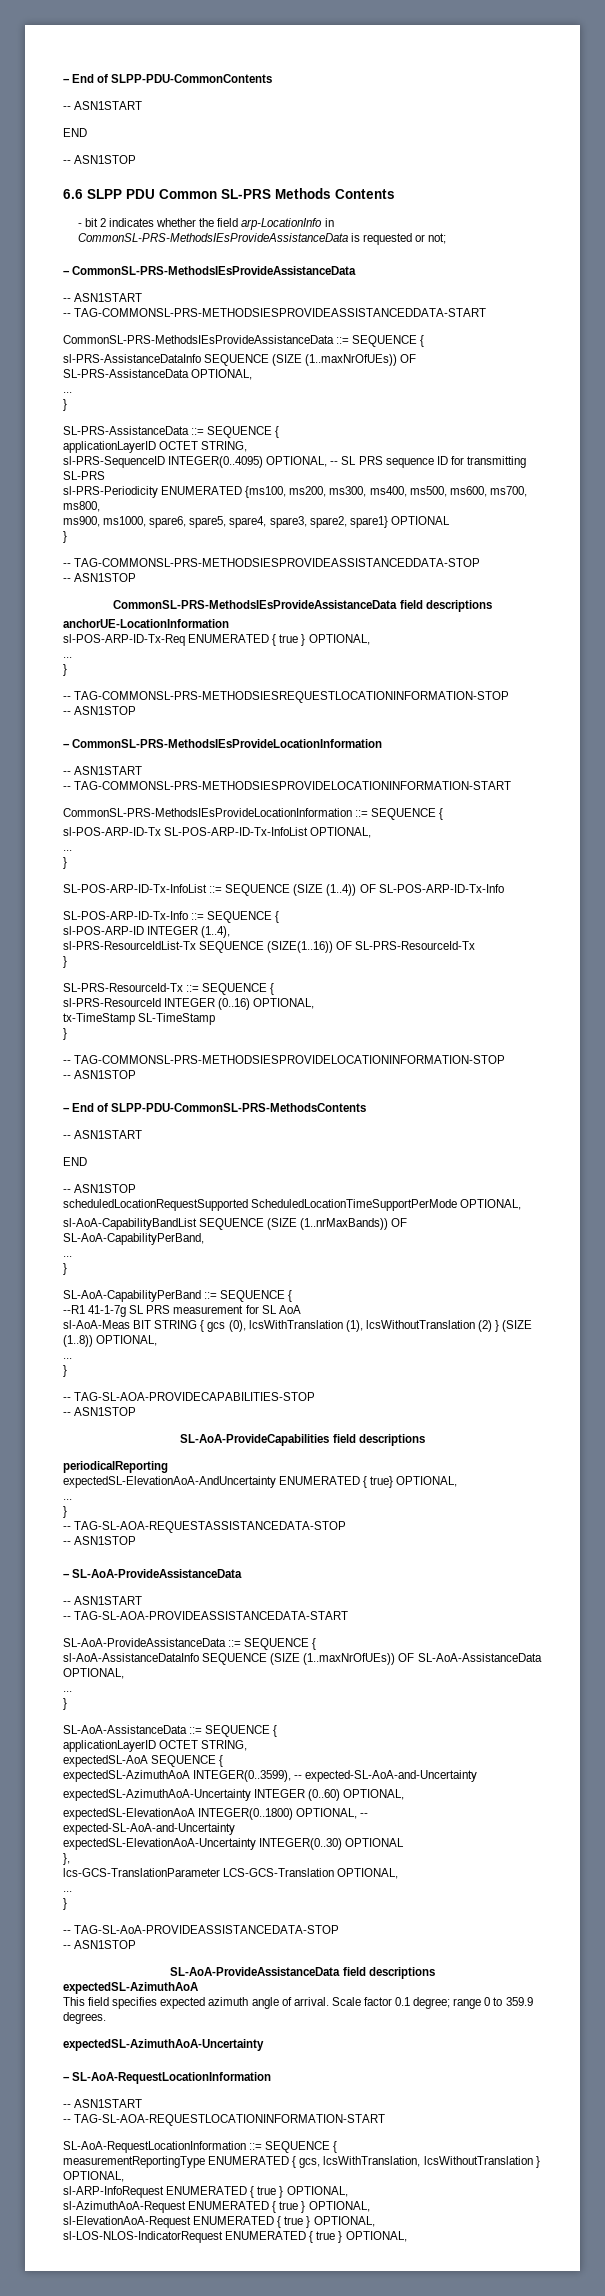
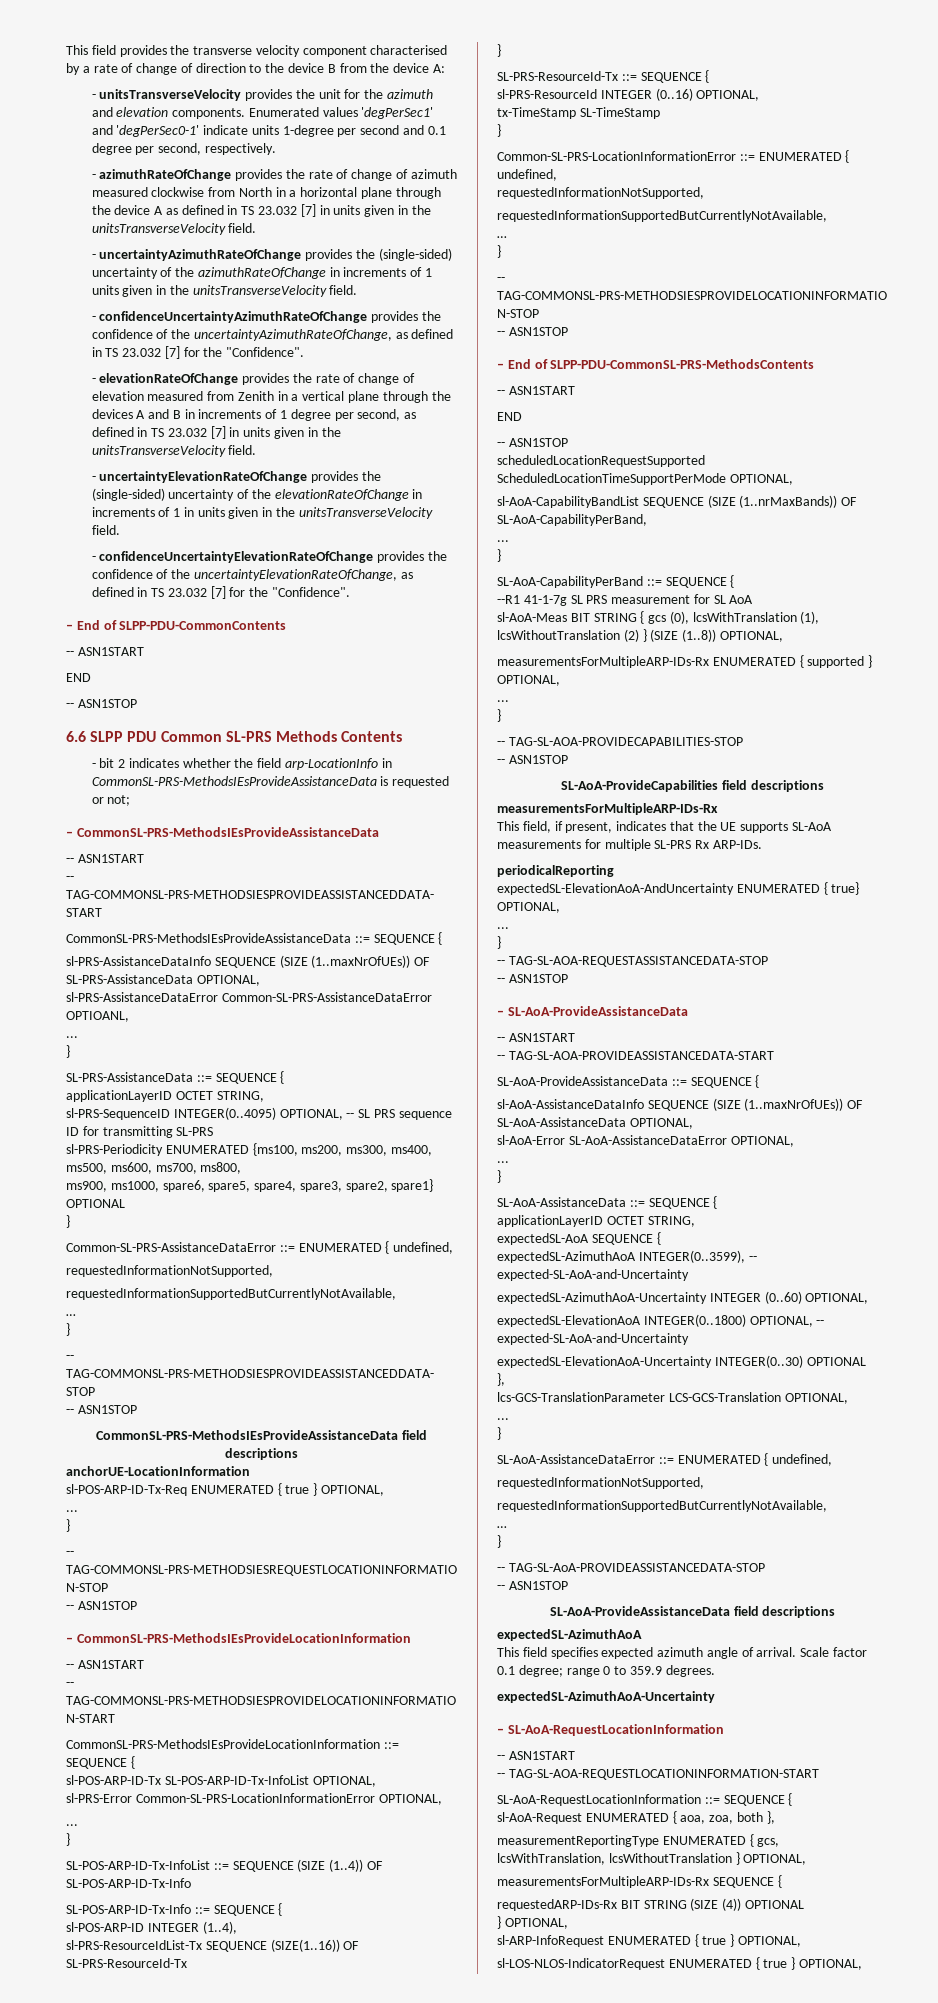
(63, 80) none -> [66,45,448,57] [66,63,445,75] [91,89,433,101] [91,107,434,119] [91,125,446,137] [91,143,276,155] [91,169,457,181] [91,187,441,199] [91,204,431,217] [91,223,257,235] [91,248,452,261] [91,267,432,279] [91,285,358,297] [91,311,441,323] [91,329,454,341] [91,346,305,359] [91,373,415,385] [91,391,451,403] [91,409,417,421] [91,426,341,439] [91,445,257,457] [91,471,381,483] [91,488,423,501] [91,507,433,519] [91,525,120,535] [91,551,447,563] [91,569,413,581] [91,586,350,599] This field provides the transverse velocity component characterised by a rate of change of direction to the device B from the device A: // - unitsTransverseVelocity provides the unit for the azimuth and elevation components. Enumerated values 'degPerSec1' and 'degPerSec0-1' indicate units 1-degree per second and 0.1 degree per second, respectively. // - azimuthRateOfChange provides the rate of change of azimuth measured clockwise from North in a horizontal plane through the device A as defined in TS 23.032 [7] in units given in the unitsTransverseVelocity field. // - uncertaintyAzimuthRateOfChange provides the (single-sided) uncertainty of the azimuthRateOfChange in increments of 1 units given in the unitsTransverseVelocity field. // - confidenceUncertaintyAzimuthRateOfChange provides the confidence of the uncertaintyAzimuthRateOfChange, as defined in TS 23.032 [7] for the "Confidence". // - elevationRateOfChange provides the rate of change of elevation measured from Zenith in a vertical plane through the devices A and B in increments of 1 degree per second, as defined in TS 23.032 [7] in units given in the unitsTransverseVelocity field. // - uncertaintyElevationRateOfChange provides the (single-sided) uncertainty of the elevationRateOfChange in increments of 1 in units given in the unitsTransverseVelocity field. // - confidenceUncertaintyElevationRateOfChange provides the confidence of the uncertaintyElevationRateOfChange, as defined in TS 23.032 [7] for the "Confidence". //
(253, 374) none -> [66,992,432,1002] [66,1011,129,1022] // sl-PRS-AssistanceDataError Common-SL-PRS-AssistanceDataError OPTIOANL,
(67, 537) none -> [66,1241,454,1254] [66,1265,273,1277] [66,1288,396,1300] [66,1314,76,1316] [66,1323,70,1336] // Common-SL-PRS-AssistanceDataError ::= ENUMERATED { undefined, // requestedInformationNotSupported, // requestedInformationSupportedButCurrentlyNotAvailable, // … // }
(372, 832) none -> [66,1793,442,1805] // sl-PRS-Error Common-SL-PRS-LocationInformationError OPTIONAL,
(67, 1034) none -> [497,150,850,163] [497,169,557,181] [497,187,704,199] [497,210,827,222] [497,236,507,238] [497,245,501,258] // Common-SL-PRS-LocationInformationError ::= ENUMERATED { undefined, // requestedInformationNotSupported, // requestedInformationSupportedButCurrentlyNotAvailable, // … // }
(158, 1340) none -> [497,655,873,668] [497,675,560,686] // measurementsForMultipleARP-IDs-Rx ENUMERATED { supported } OPTIONAL,
(425, 1440) none -> [497,803,718,815] [497,821,833,833] [497,839,762,851] // measurementsForMultipleARP-IDs-Rx // This field, if present, indicates that the UE supports SL-AoA measurements for multiple SL-PRS Rx ARP-IDs.
(124, 1673) none -> [497,1135,794,1147] // sl-AoA-Error SL-AoA-AssistanceDataError OPTIONAL,
(67, 1904) none -> [497,1453,833,1466] [497,1477,704,1489] [497,1500,827,1512] [497,1526,507,1528] [497,1535,501,1548] // SL-AoA-AssistanceDataError ::= ENUMERATED { undefined, // requestedInformationNotSupported, // requestedInformationSupportedButCurrentlyNotAvailable, // … // }
(338, 2147) none -> [497,1811,775,1824] // sl-AoA-Request ENUMERATED { aoa, zoa, both },
[63,2186,348,2198] [63,2201,370,2213] [63,2216,191,2228] sl-ARP-InfoRequest ENUMERATED { true } OPTIONAL, // sl-AzimuthAoA-Request ENUMERATED { true } OPTIONAL, // sl-ElevationAoA-Request -> [497,1875,782,1888] [497,1898,804,1911] [497,1916,568,1929] [497,1935,604,1947] measurementsForMultipleARP-IDs-Rx SEQUENCE { // requestedARP-IDs-Rx BIT STRING (SIZE (4)) OPTIONAL // } OPTIONAL, // sl-ARP-InfoRequest

